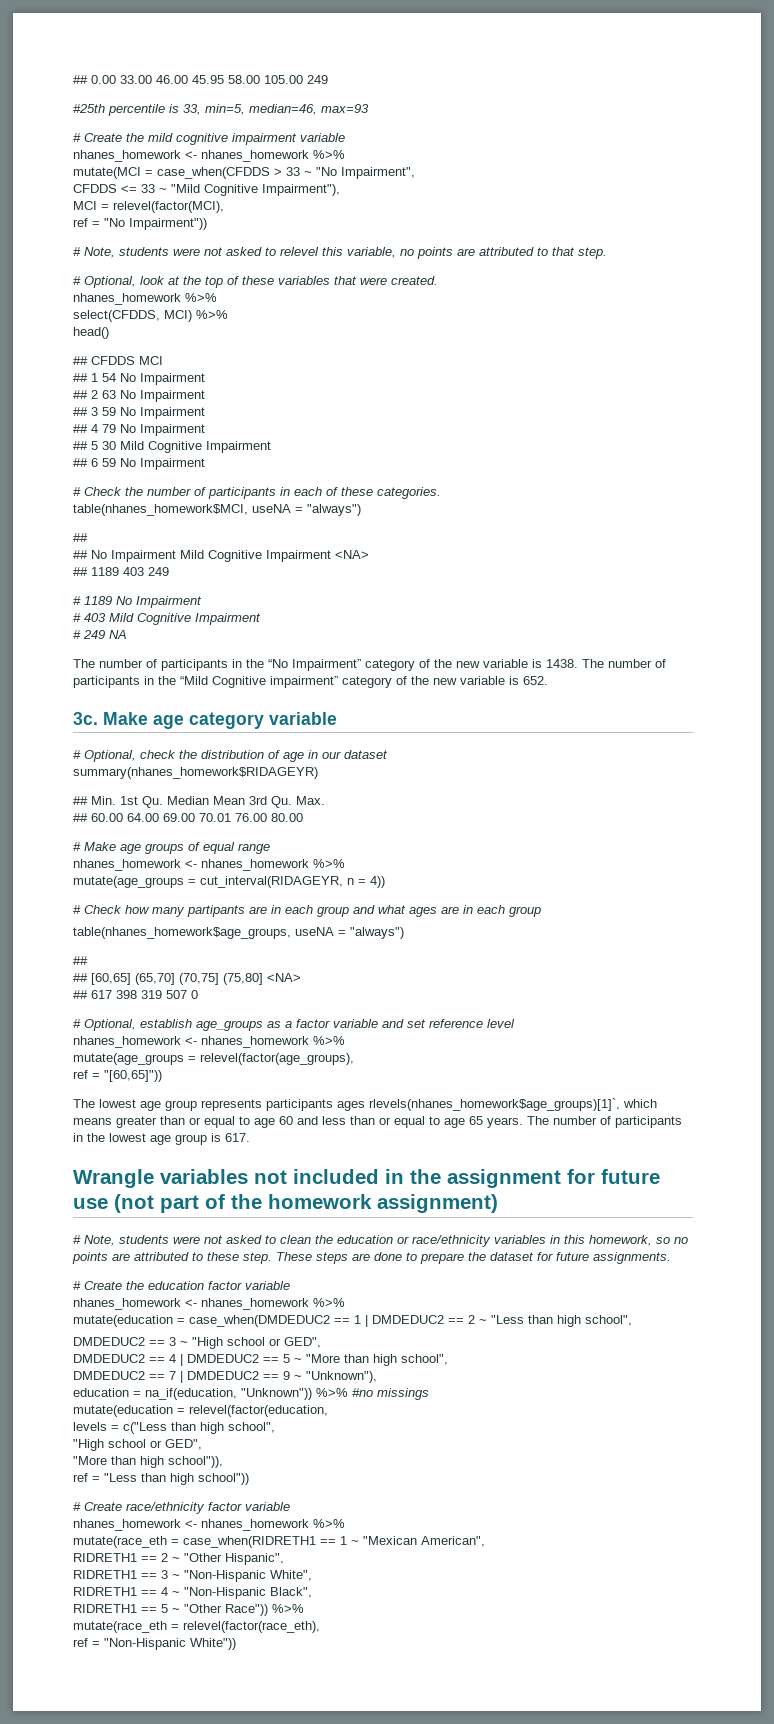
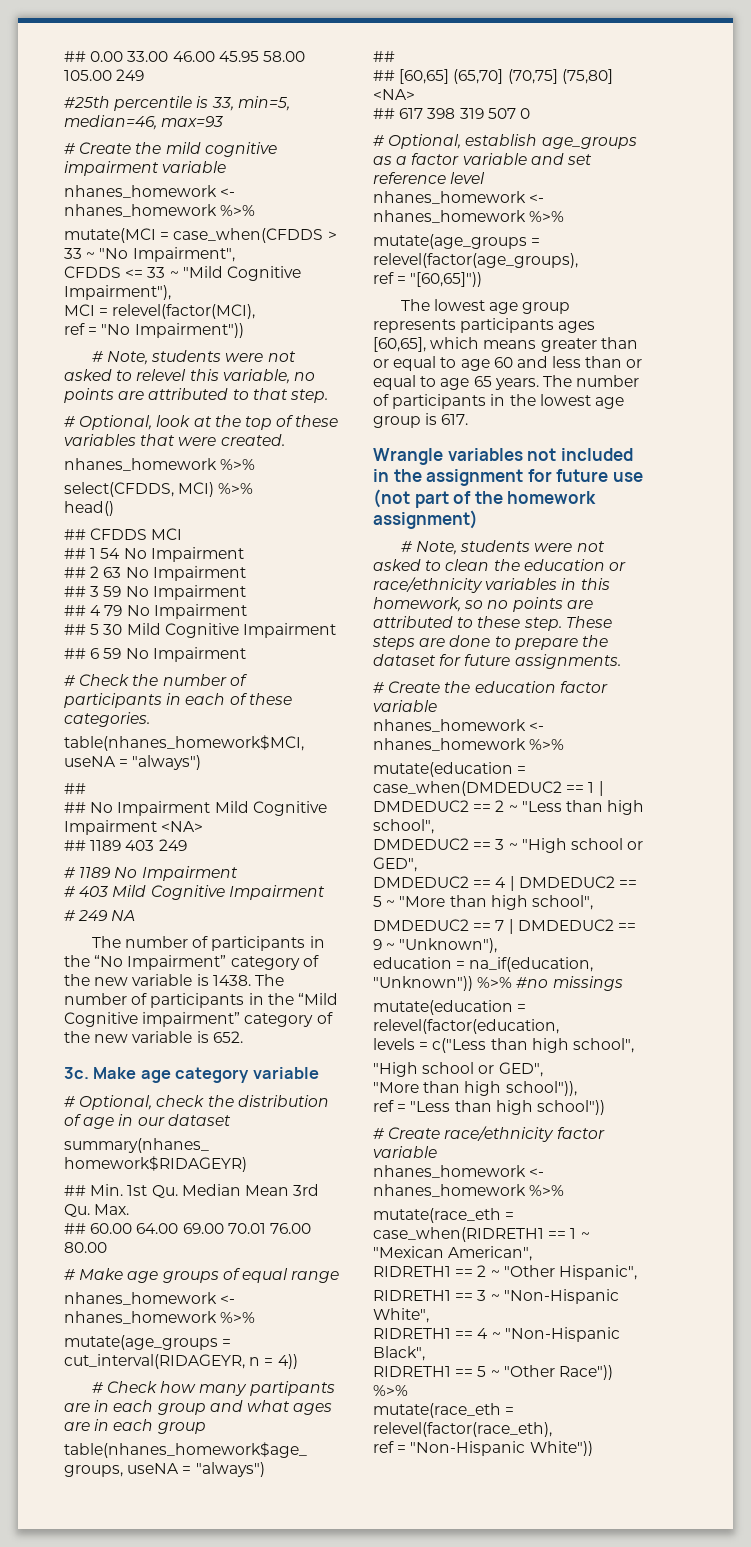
[369,1098,620,1111] rlevels(nhanes_homework$age_groups)[1]`, -> [373,337,426,352] [60,65],

